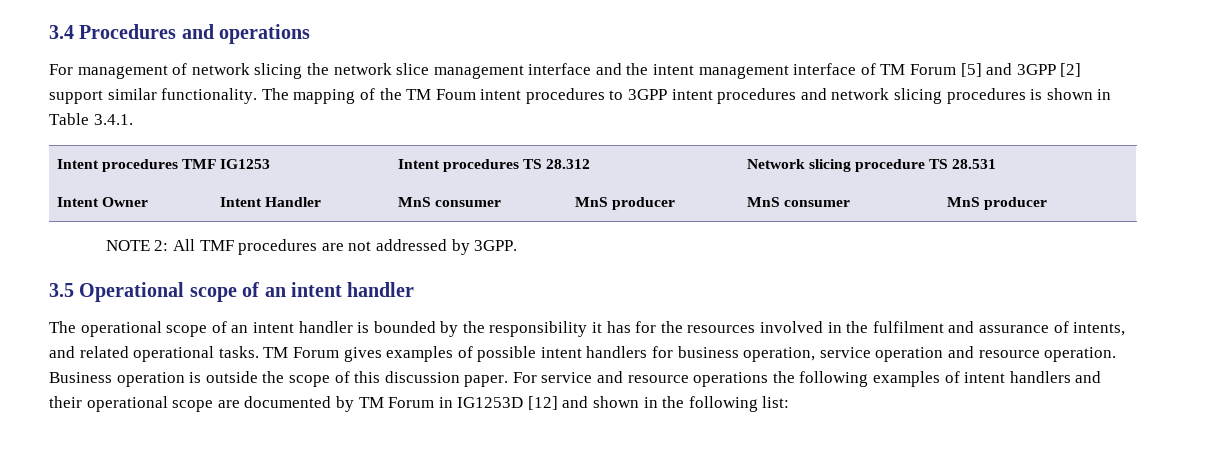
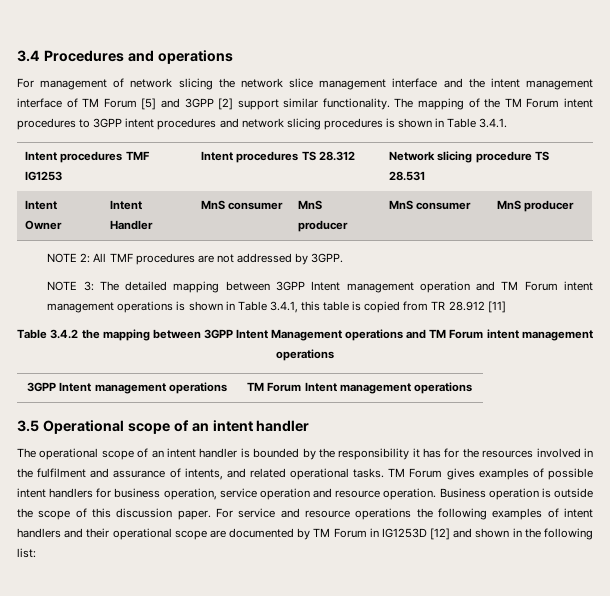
[435,89,476,100] Foum -> [526,98,560,108] Forum
(518, 245) none -> [47,281,593,293] [47,301,506,313] [17,329,593,341] [276,349,334,361] [27,382,227,394] [247,382,472,394] // NOTE 3: The detailed mapping between 3GPP Intent management operation and TM Forum intent management operations is shown in Table 3.4.1, this table is copied from TR 28.912 [11] // Table 3.4.2 the mapping between 3GPP Intent Management operations and TM Forum intent management operations // 3GPP Intent management operations | TM Forum Intent management operations

